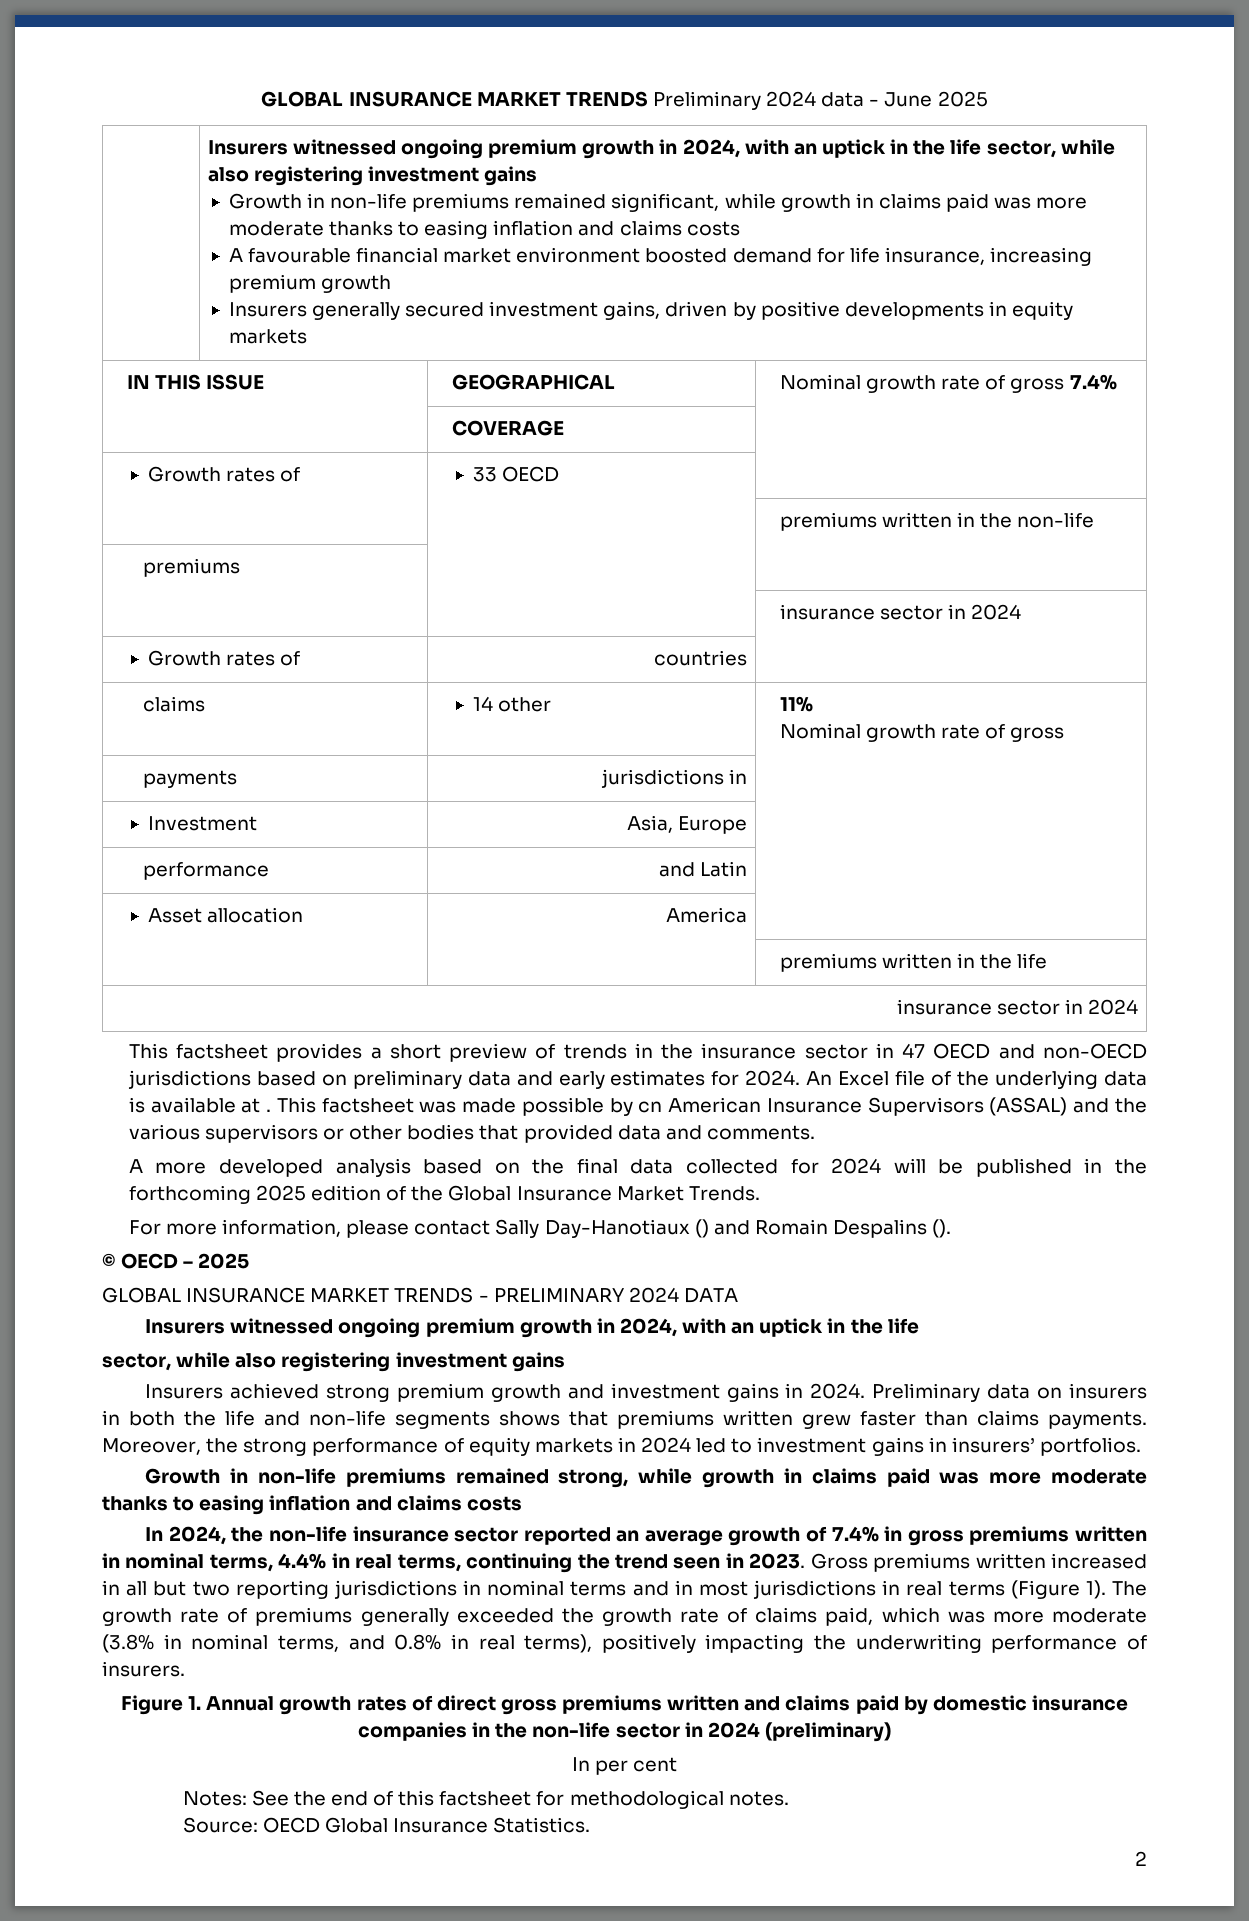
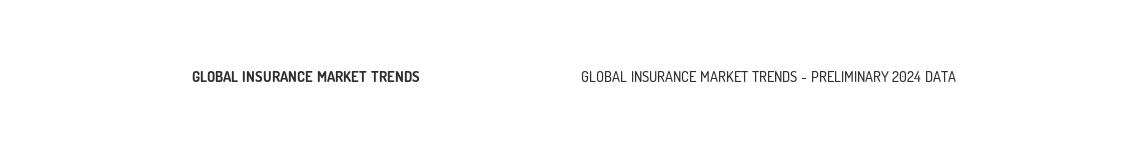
[261,91,988,110] [207,139,1115,159] [207,166,538,186] [228,193,1088,212] [228,220,740,239] [228,247,1093,266] [228,274,391,293] [228,301,1074,320] [228,329,307,344] [126,374,265,390] [451,374,615,390] [779,374,1117,393] [451,420,564,436] [147,466,301,482] [472,466,559,482] [779,512,1095,531] [143,558,241,577] [779,604,1022,620] [147,650,301,666] [654,650,748,666] [143,696,206,712] [472,696,551,712] [779,696,813,712] [779,723,1065,742] [143,770,238,788] [601,769,748,788] [147,816,257,831] [627,815,748,834] [143,862,270,880] [659,861,748,877] [147,907,303,923] [666,907,748,923] [779,953,1048,972] [896,999,1139,1015] [128,1043,1147,1062] [127,1070,1147,1089] [128,1097,1147,1116] [128,1124,816,1143] [128,1158,1147,1177] [128,1185,760,1204] [128,1219,952,1238] [102,1253,250,1269] GLOBAL INSURANCE MARKET TRENDS Preliminary 2024 data - June 2025 // | Insurers witnessed ongoing premium growth in 2024, with an uptick in the life sector, while also registering investment gains // Growth in non-life premiums remained significant, while growth in claims paid was more moderate thanks to easing inflation and claims costs // A favourable financial market environment boosted demand for life insurance, increasing premium growth // Insurers generally secured investment gains, driven by positive developments in equity markets // IN THIS ISSUE | GEOGRAPHICAL | Nominal growth rate of gross 7.4% // | COVERAGE | // Growth rates of | 33 OECD | // | | premiums written in the non-life // premiums | | // | | insurance sector in 2024 // Growth rates of | countries | // claims | 14 other | 11% // Nominal growth rate of gross // payments | jurisdictions in | // Investment | Asia, Europe | // performance | and Latin | // Asset allocation | America | // | | premiums written in the life // insurance sector in 2024 // This factsheet provides a short preview of trends in the insurance sector in 47 OECD and non-OECD jurisdictions based on preliminary data and early estimates for 2024. An Excel file of the underlying data is available at . This factsheet was made possible by cn American Insurance Supervisors (ASSAL) and the various supervisors or other bodies that provided data and comments. // A more developed analysis based on the final data collected for 2024 will be published in the forthcoming 2025 edition of the Global Insurance Market Trends. // For more information, please contact Sally Day-Hanotiaux () and Romain Despalins (). // © OECD – 2025 -> [192,71,420,82] GLOBAL INSURANCE MARKET TRENDS
[145,1318,919,1338] [102,1352,565,1372] [145,1383,1148,1402] [102,1410,1147,1429] [102,1437,1141,1456] [145,1468,1147,1488] [102,1495,522,1515] [145,1526,1147,1546] [102,1553,1147,1573] [102,1580,1147,1599] [102,1607,1147,1626] [102,1634,1147,1653] [102,1661,185,1677] [121,1695,1128,1715] [358,1722,891,1742] [571,1757,678,1775] [182,1790,789,1809] [182,1817,591,1833] [1135,1851,1147,1866] // Insurers witnessed ongoing premium growth in 2024, with an uptick in the life // sector, while also registering investment gains // Insurers achieved strong premium growth and investment gains in 2024. Preliminary data on insurers in both the life and non-life segments shows that premiums written grew faster than claims payments. Moreover, the strong performance of equity markets in 2024 led to investment gains in insurers’ portfolios. // Growth in non-life premiums remained strong, while growth in claims paid was more moderate thanks to easing inflation and claims costs // In 2024, the non-life insurance sector reported an average growth of 7.4% in gross premiums written in nominal terms, 4.4% in real terms, continuing the trend seen in 2023. Gross premiums written increased in all but two reporting jurisdictions in nominal terms and in most jurisdictions in real terms (Figure 1). The growth rate of premiums generally exceeded the growth rate of claims paid, which was more moderate (3.8% in nominal terms, and 0.8% in real terms), positively impacting the underwriting performance of insurers. // Figure 1. Annual growth rates of direct gross premiums written and claims paid by domestic insurance companies in the non-life sector in 2024 (preliminary) // In per cent // Notes: See the end of this factsheet for methodological notes. // Source: OECD Global Insurance Statistics. // 2 -> (957, 76) none

